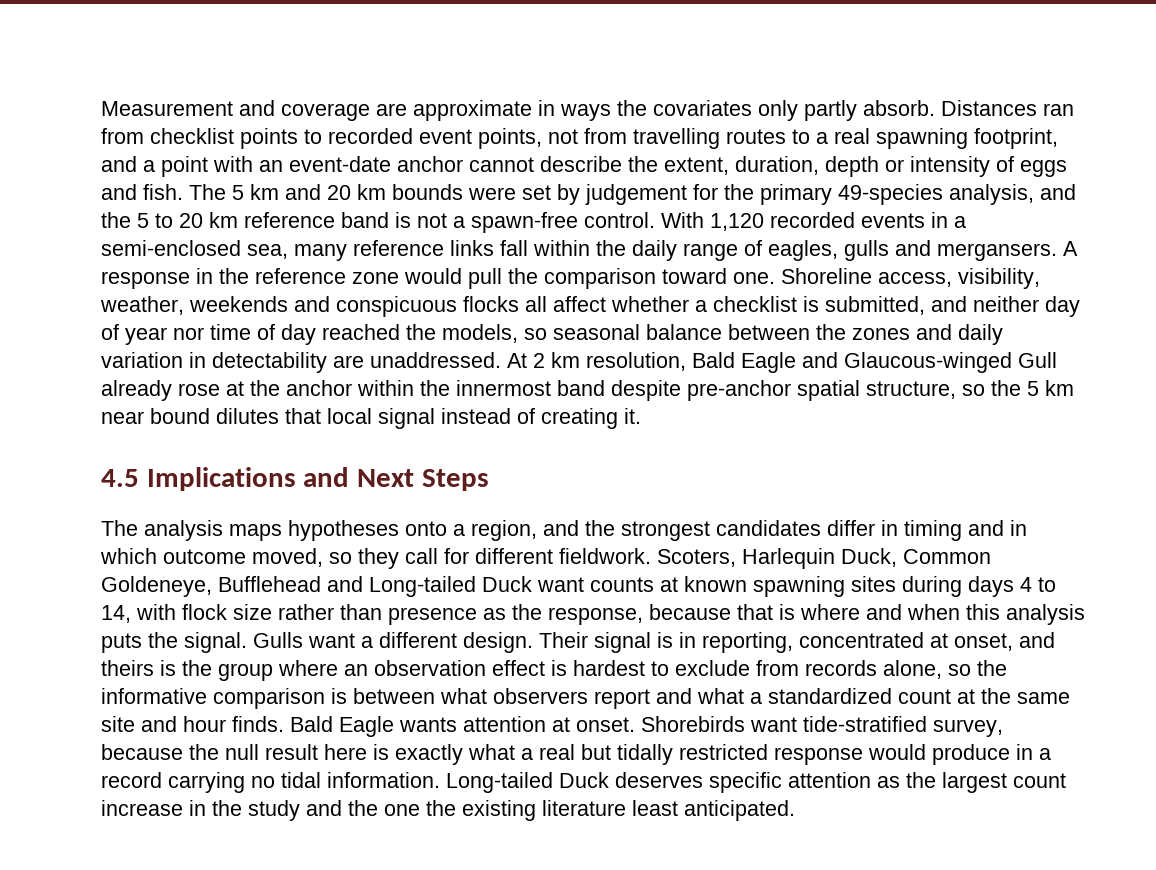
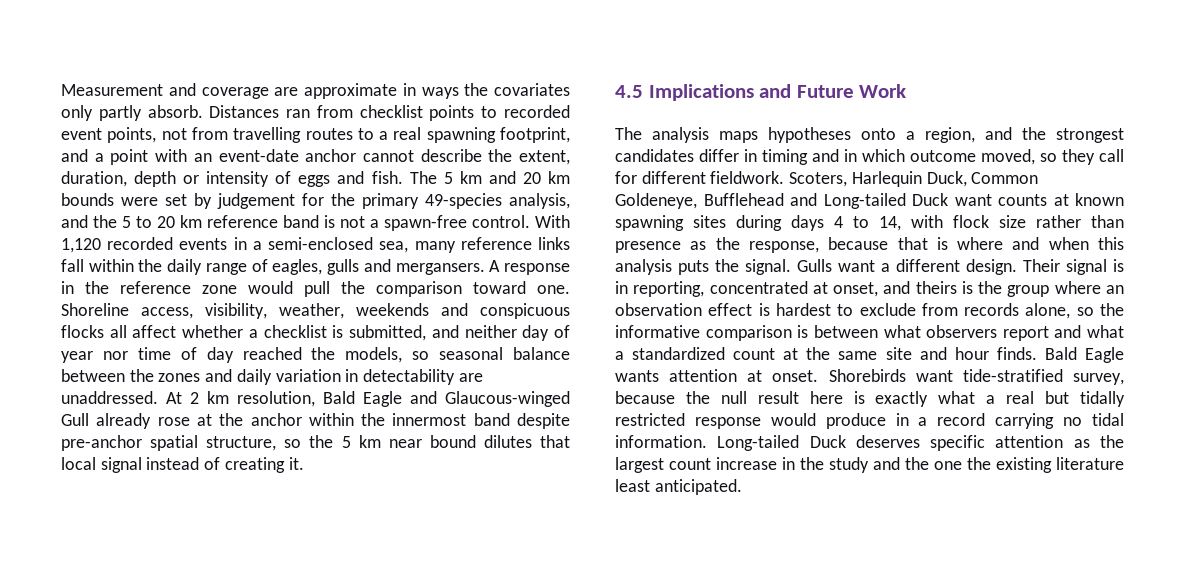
[357,469,489,491] Next Steps -> [796,84,907,98] Future Work

